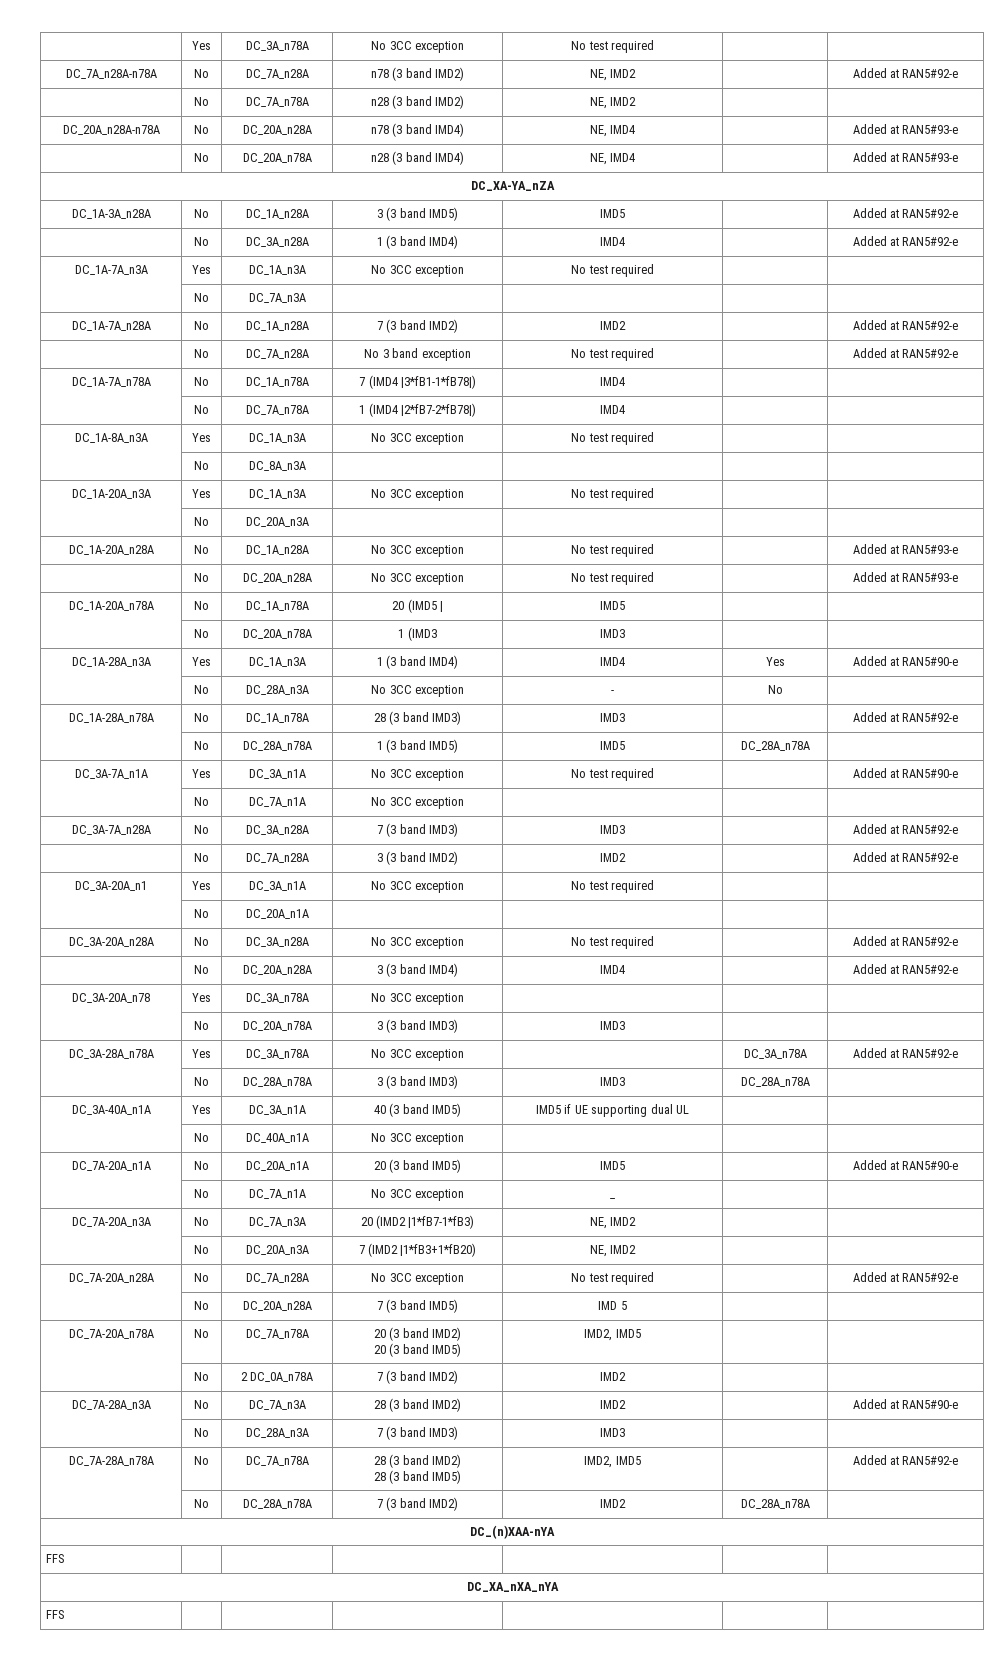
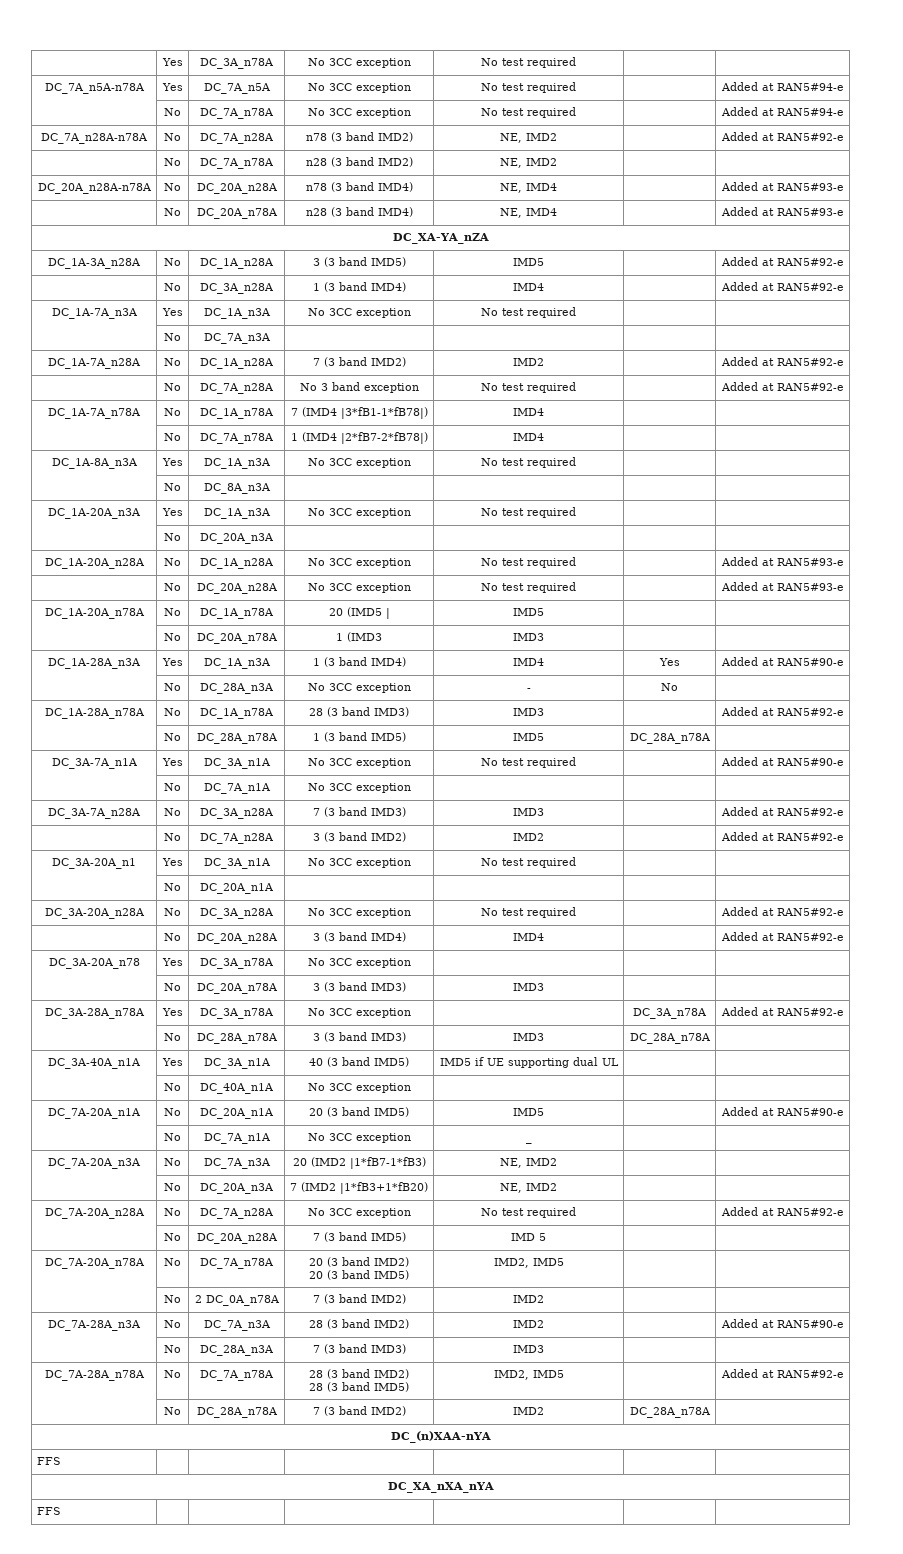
(654, 46) none -> [44,83,145,94] [161,83,183,91] [203,83,271,94] [307,83,411,93] [481,82,576,93] [720,82,844,91] [164,108,181,116] [200,108,274,119] [307,108,411,118] [481,107,576,118] [720,107,844,116] // DC_7A_n5A-n78A | Yes | DC_7A_n5A | No 3CC exception | No test required | | Added at RAN5#94-e // | No | DC_7A_n78A | No 3CC exception | No test required | | Added at RAN5#94-e

